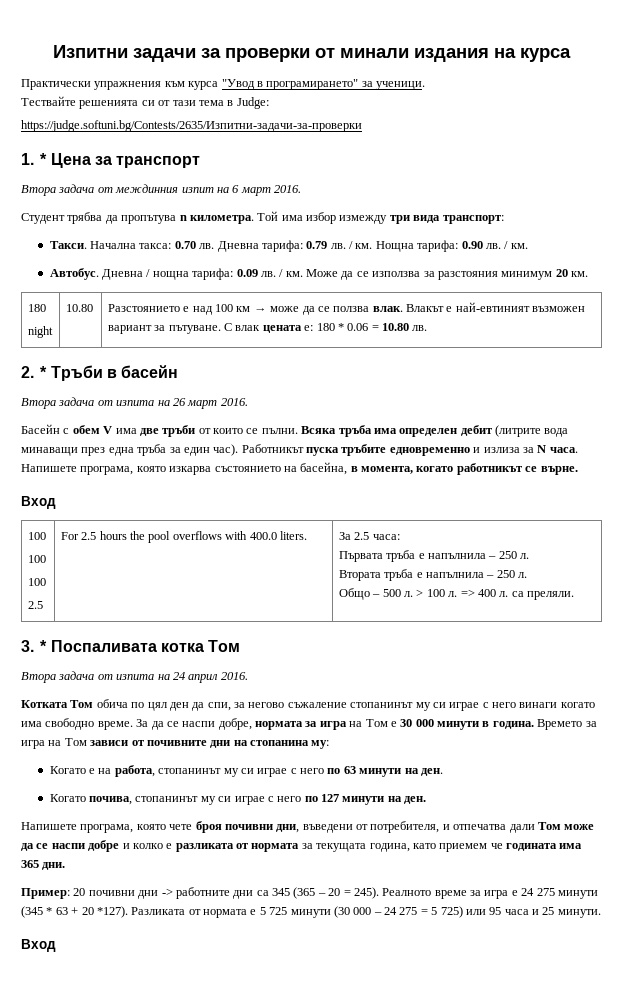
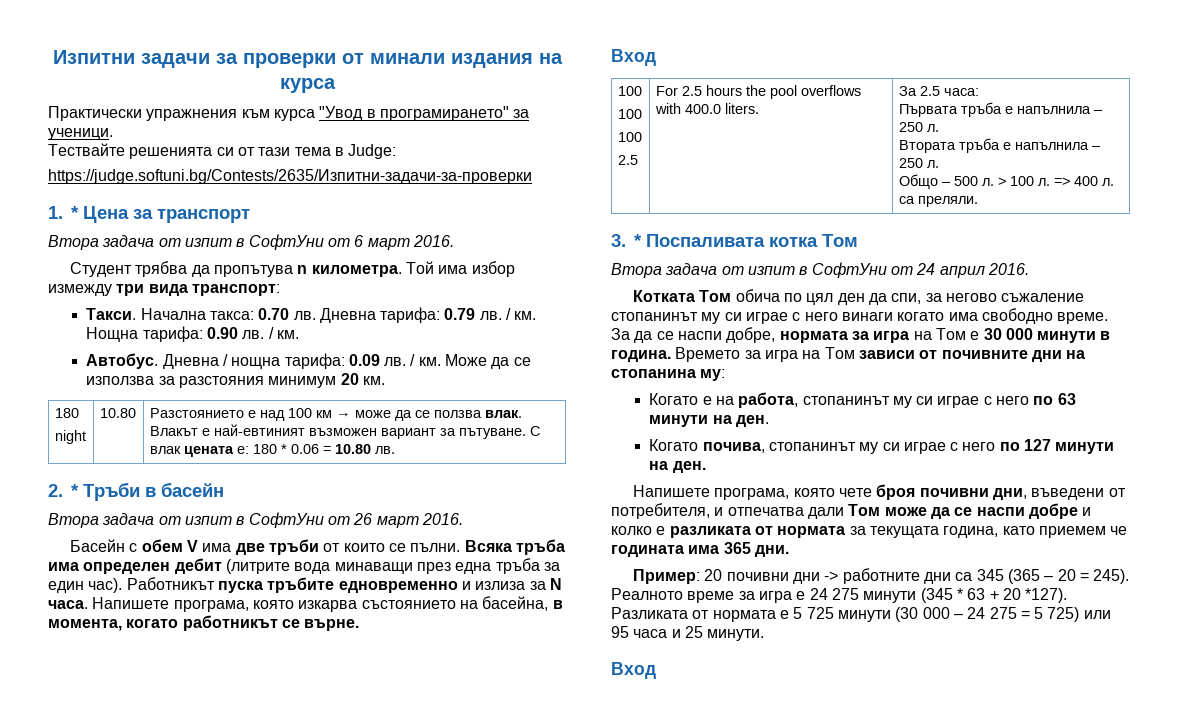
[115,184,229,193] междинния изпит на -> [184,234,350,250] изпит в СофтУни от
[116,400,170,406] изпита на -> [184,512,350,528] изпит в СофтУни от
[116,674,170,680] изпитa на -> [747,262,913,278] изпит в СофтУни от

